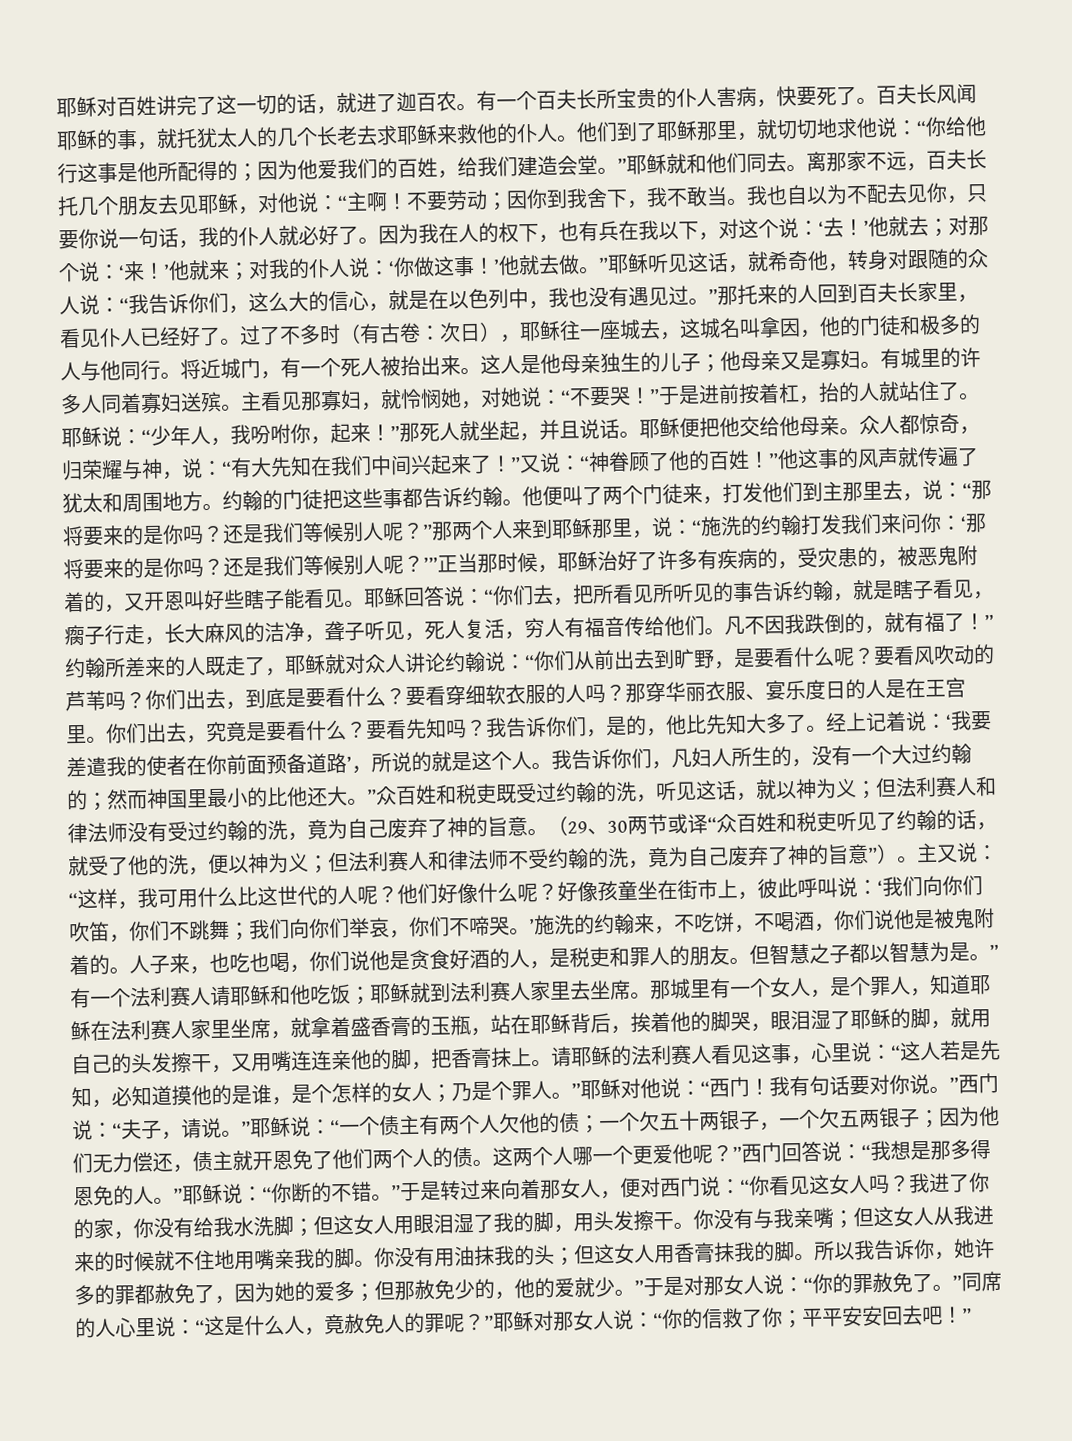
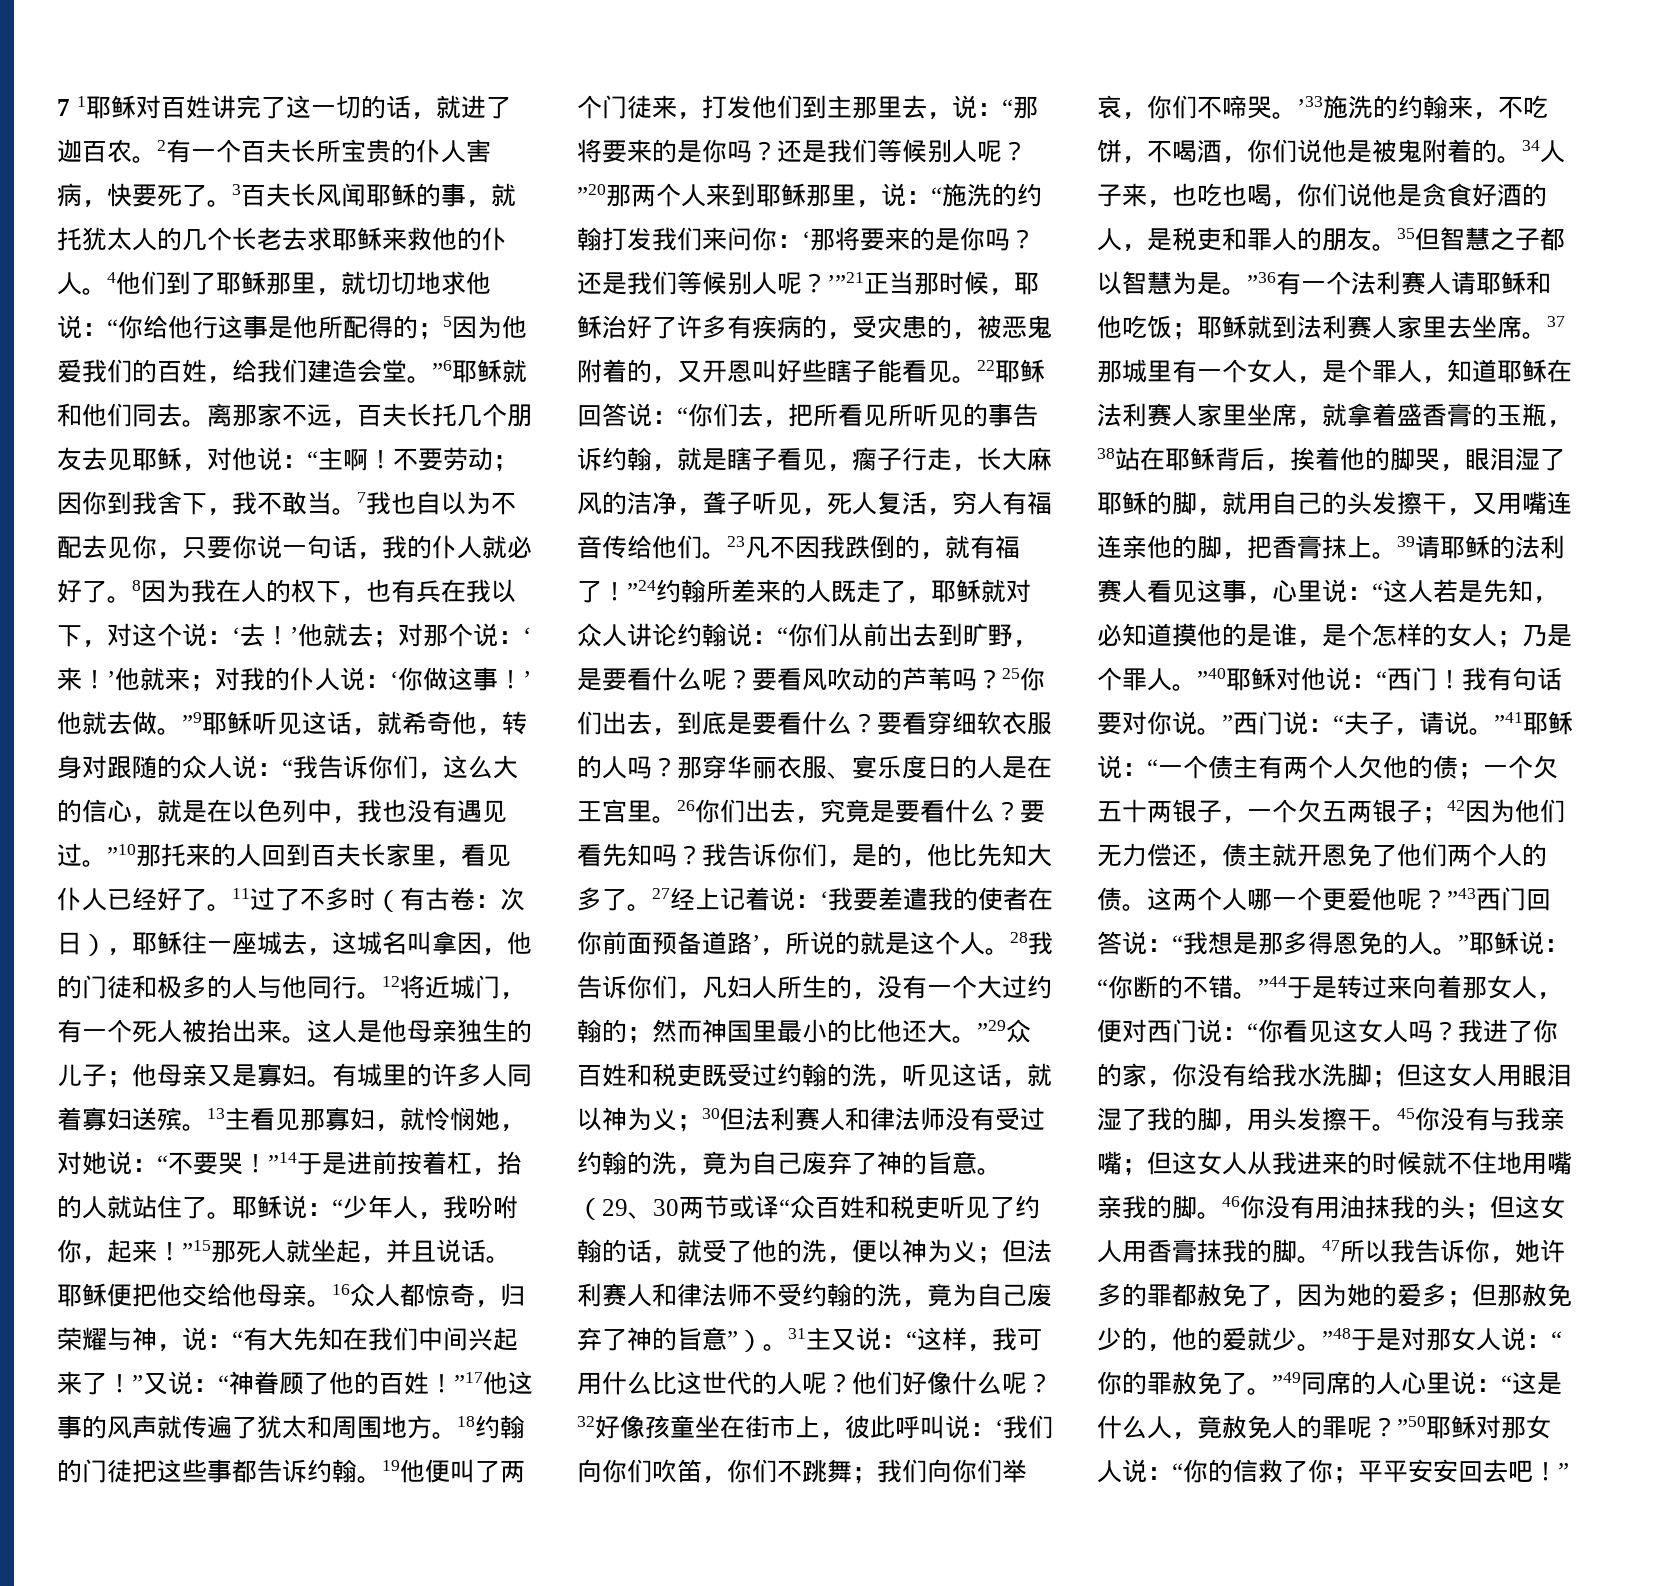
(56, 107) none -> [57,96,86,116] 7 1
(477, 107) none -> [157,140,166,151] 2
(877, 101) none -> [232,184,241,195] 3
(578, 138) none -> [107,272,116,283] 4
(258, 172) none -> [443,316,452,327] 5
[617,157,627,173] ” -> [432,360,452,380] ”6
(748, 202) none -> [357,492,366,503] 7
(379, 240) none -> [132,580,141,591] 8
[598,256,609,272] ” -> [182,712,202,732] ”9
[708,288,718,304] ” -> [107,844,136,864] ”10
(241, 341) none -> [232,888,250,899] 11
(181, 375) none -> [382,976,400,987] 12
(242, 407) none -> [207,1108,225,1119] 13
[649,388,660,404] ” -> [268,1152,297,1172] ”14
[390,425,400,441] ” -> [182,1240,211,1260] ”15
(860, 431) none -> [332,1284,350,1295] 16
[768,452,779,468] ” -> [454,1372,483,1392] ”17
(223, 507) none -> [457,1416,475,1427] 18
(523, 502) none -> [382,1460,400,1471] 19
[422,523,433,539] ” -> [577,184,606,204] ”20
[423,556,438,572] ’” -> [827,272,864,292] ’”21
(365, 603) none -> [977,360,995,371] 22
(725, 631) none -> [727,536,745,547] 23
[984,613,994,630] ” -> [627,580,656,600] ”24
(146, 700) none -> [1002,668,1020,679] 25
(107, 739) none -> [677,800,695,811] 26
(827, 728) none -> [652,888,670,899] 27
(552, 766) none -> [1010,932,1028,943] 28
[367,788,377,804] ” -> [977,1020,1006,1040] ”29
(877, 790) none -> [702,1108,720,1119] 30
(918, 859) none -> [788,1328,806,1339] 31
(558, 891) none -> [577,1416,595,1427] 32
[529,918,535,934] ’ -> [1297,96,1323,116] ’33
(130, 970) none -> [1522,140,1540,151] 34
(750, 961) none -> [1397,228,1415,239] 35
[989,943,999,960] ” -> [1247,272,1276,292] ”36
(651, 995) none -> [1547,316,1565,327] 37
(491, 1032) none -> [1097,448,1115,459] 38
(552, 1063) none -> [1397,536,1415,547] 39
[571,1082,581,1098] ” -> [1197,668,1226,688] ”40
[241,1120,251,1136] ” -> [1494,712,1523,732] ”41
(940, 1119) none -> [1447,800,1465,811] 42
[732,1145,742,1162] ” -> [1447,888,1476,908] ”43
[391,1184,401,1200] ” -> [1258,976,1287,996] ”44
(694, 1225) none -> [1397,1108,1415,1119] 45
(375, 1263) none -> [1222,1196,1240,1207] 46
(815, 1257) none -> [1322,1240,1340,1251] 47
[634,1279,644,1295] ” -> [1322,1328,1351,1348] ”48
[952,1274,962,1290] ” -> [1272,1372,1301,1392] ”49
[484,1314,494,1330] ” -> [1397,1416,1426,1436] ”50

